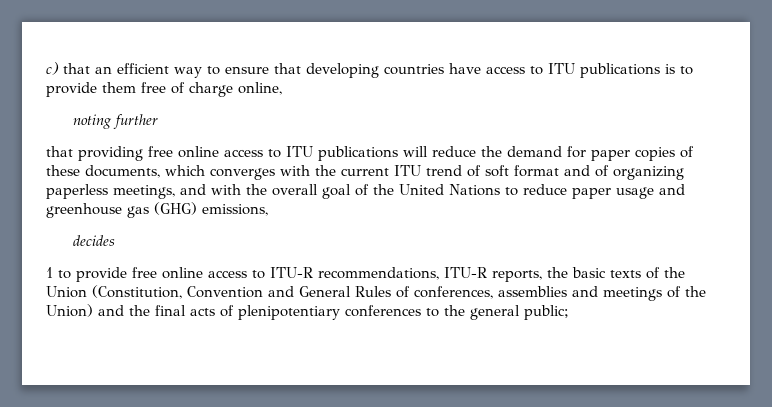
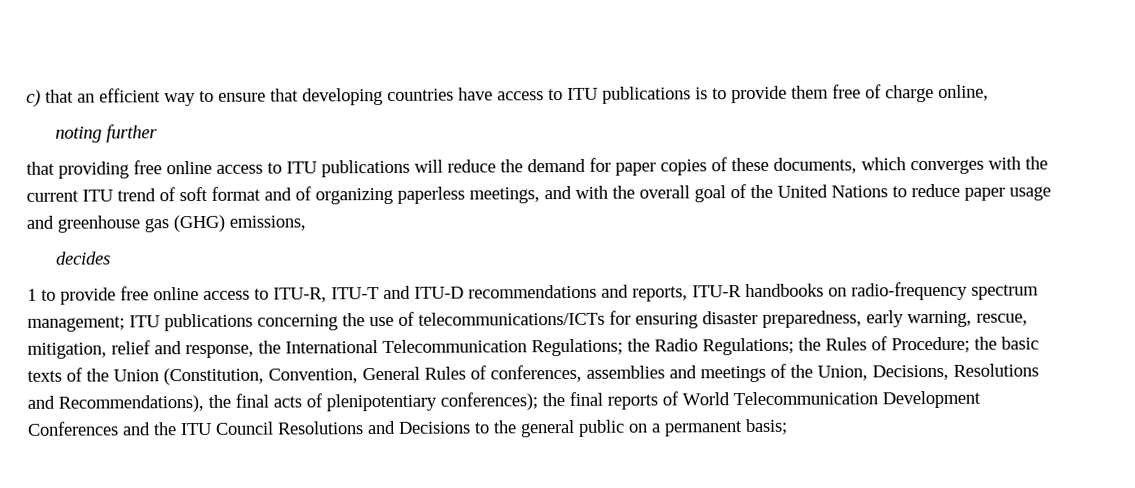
[270,267,542,282] ITU-R recommendations, ITU-R reports, -> [273,281,1039,303] [27,310,1028,332] [27,336,970,359] ITU-R, ITU-T and ITU-D recommendations and reports, ITU-R handbooks on radio-frequency spectrum management; ITU publications concerning the use of telecommunications/ICTs for ensuring disaster preparedness, early warning, rescue, mitigation, relief and response, the International Telecommunication Regulations; the Radio Regulations; the Rules of Procedure;
[187,286,294,298] Convention and -> [268,368,358,384] Convention,
[46,304,124,317] Union) and -> [817,363,1039,381] [27,394,204,413] Union, Decisions, Resolutions and Recommendations),
[345,305,569,320] conferences to the general public; -> [440,390,981,411] [27,418,788,438] conferences); the final reports of World Telecommunication Development Conferences and the ITU Council Resolutions and Decisions to the general public on a permanent basis;

